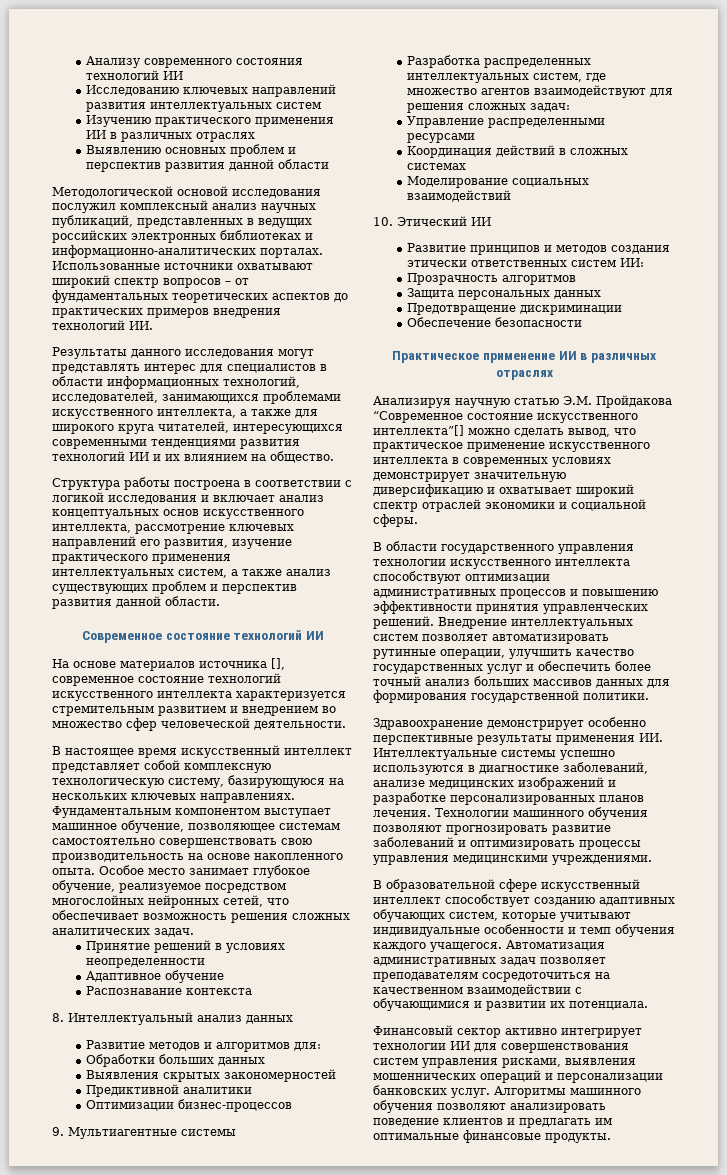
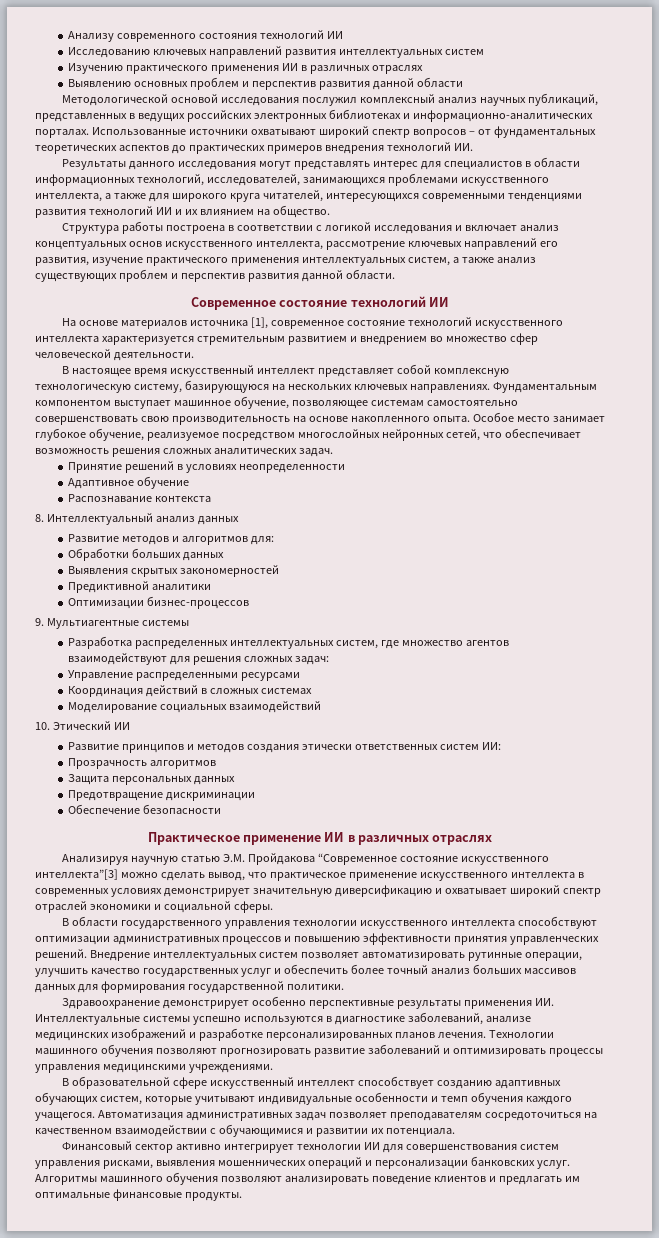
[271,658,285,670] [], -> [251,317,269,329] [1],
[373,425,464,436] интеллекта”[] -> [35,869,118,880] интеллекта”[3]

